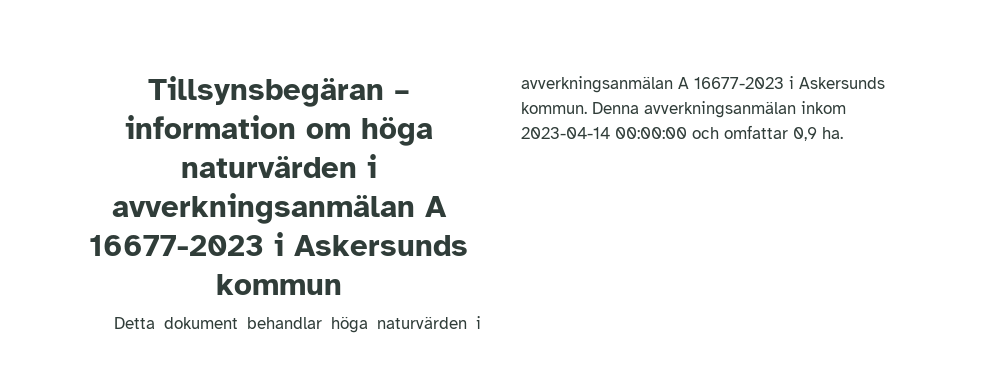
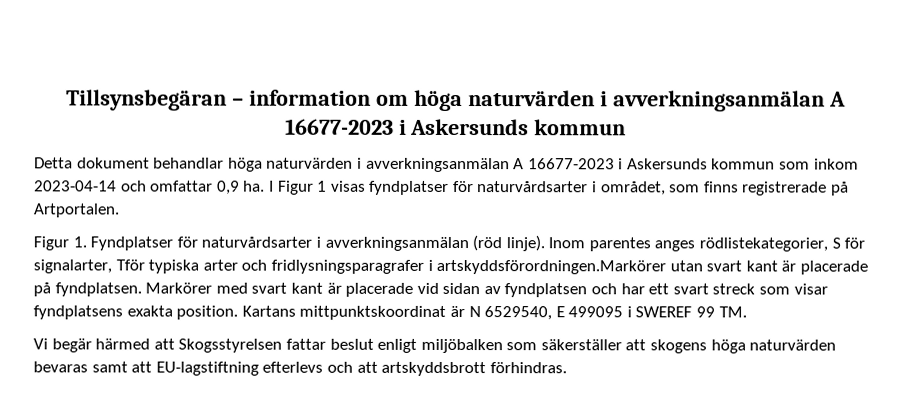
[521,101,796,118] kommun. Denna avverkningsanmälan -> [711,158,811,170] kommun som
[615,127,687,139] 00:00:00 -> (117, 186) none
(843, 133) none -> [268,180,850,196] [33,203,119,218] [33,235,866,252] [33,259,869,275] [33,282,828,298] [33,305,747,321] [33,338,837,354] [33,361,567,377] I Figur 1 visas fyndplatser för naturvårdsarter i området, som finns registrerade på Artportalen. // Figur 1. Fyndplatser för naturvårdsarter i avverkningsanmälan (röd linje). Inom parentes anges rödlistekategorier, S för signalarter, Tför typiska arter och fridlysningsparagrafer i artskyddsförordningen.Markörer utan svart kant är placerade på fyndplatsen. Markörer med svart kant är placerade vid sidan av fyndplatsen och har ett svart streck som visar fyndplatsens exakta position. Kartans mittpunktskoordinat är N 6529540, E 499095 i SWEREF 99 TM. // Vi begär härmed att Skogsstyrelsen fattar beslut enligt miljöbalken som säkerställer att skogens höga naturvärden bevaras samt att EU-lagstiftning efterlevs och att artskyddsbrott förhindras.

